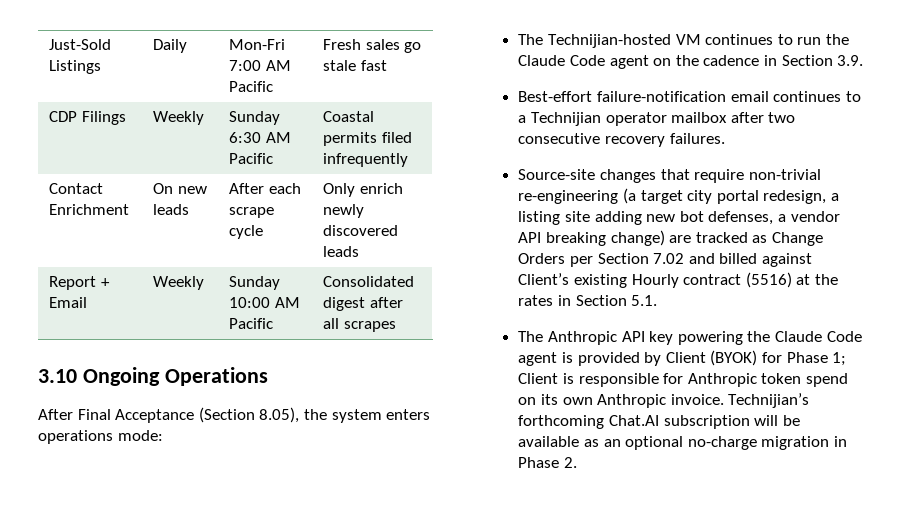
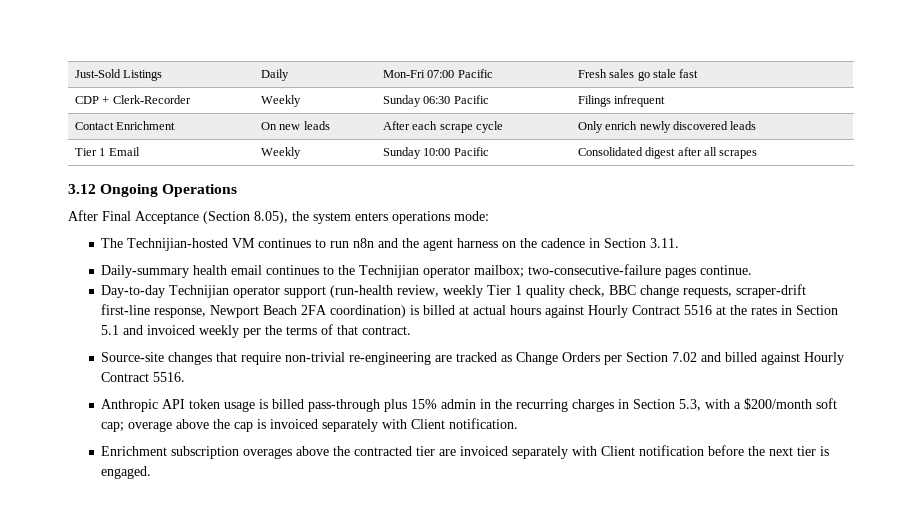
[228,60,291,71] 7:00 AM -> [427,70,455,78] 07:00
[81,111,126,125] [152,111,204,125] [228,111,280,125] [228,132,291,143] [228,153,273,164] [322,111,374,122] [322,132,412,146] [322,153,408,167] Filings | Weekly | Sunday 6:30 AM Pacific | Coastal permits filed infrequently -> [102,95,191,104] [260,95,301,107] [382,95,489,107] [577,95,666,107] + Clerk-Recorder | Weekly | Sunday 06:30 Pacific | Filings infrequent
[48,276,110,290] Report + -> [74,148,106,156] Tier 1
[274,297,300,308] AM -> (451, 152) none
[38,369,77,383] 3.10 -> [68,184,96,194] 3.12
[825,34,849,45] [518,55,649,69] the Claude Code agent -> [353,238,499,251] n8n and the agent harness
[837,55,864,66] [518,91,726,102] 3.9. // Best-effort failure-notification -> [650,238,680,248] [101,265,228,278] 3.11. // Daily-summary health
[518,112,796,126] [518,133,725,147] a Technijian operator mailbox after two consecutive recovery failures. -> [338,264,753,278] [101,284,807,298] [101,304,839,318] [101,324,412,338] the Technijian operator mailbox; two-consecutive-failure pages continue. // Day-to-day Technijian operator support (run-health review, weekly Tier 1 quality check, BBC change requests, scraper-drift first-line response, Newport Beach 2FA coordination) is billed at actual hours against Hourly Contract 5516 at the rates in Section 5.1 and invoiced weekly per the terms of that contract.
[622,188,839,204] [518,211,840,225] [518,230,665,246] (a target city portal redesign, a listing site adding new bot defenses, a vendor API breaking change) -> (432, 358) none
[518,272,838,288] [518,295,658,306] [518,331,862,345] [518,350,847,366] [518,373,848,387] [518,393,810,408] [518,415,800,429] [518,436,847,450] [518,457,577,468] Client’s existing Hourly contract (5516) at the rates in Section 5.1. // The Anthropic API key powering the Claude Code agent is provided by Client (BYOK) for Phase 1; Client is responsible for Anthropic token spend on its own Anthropic invoice. Technijian’s forthcoming Chat.AI subscription will be available as an optional no-charge migration in Phase 2. -> [804,352,845,365] [101,372,186,382] [101,398,838,412] [101,418,519,432] [101,445,830,459] [101,466,152,479] Hourly Contract 5516. // Anthropic API token usage is billed pass-through plus 15% admin in the recurring charges in Section 5.3, with a $200/month soft cap; overage above the cap is invoiced separately with Client notification. // Enrichment subscription overages above the contracted tier are invoiced separately with Client notification before the next tier is engaged.

